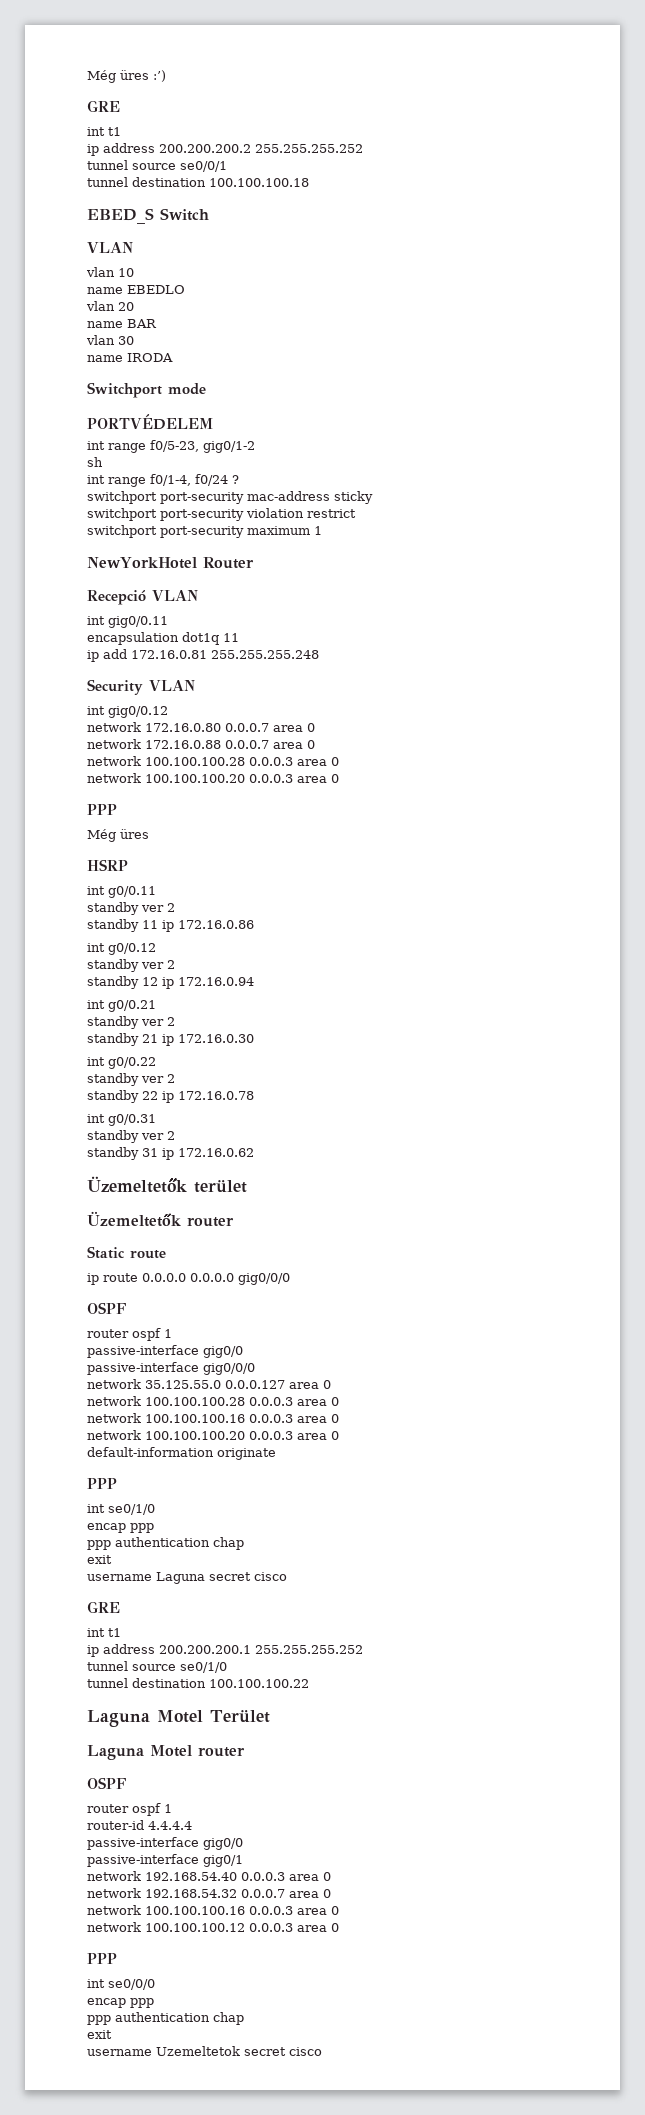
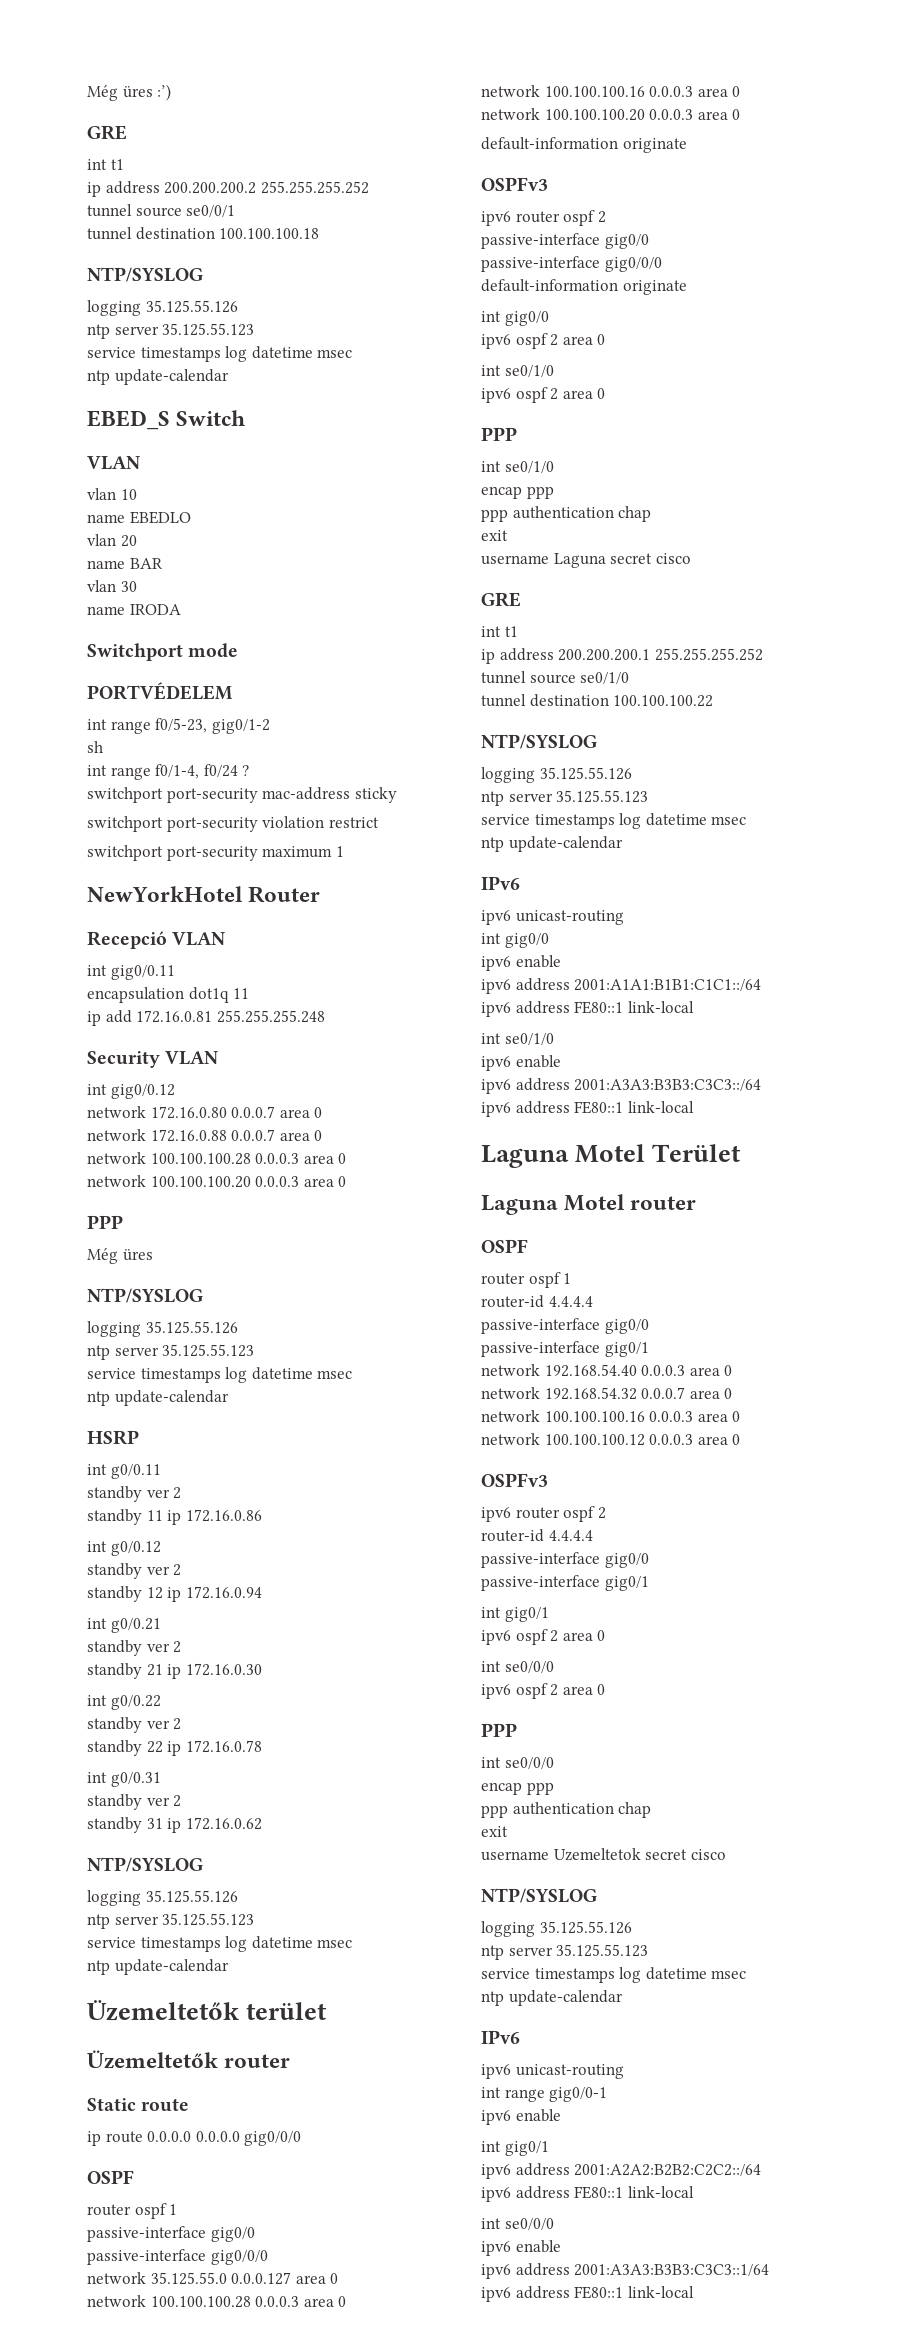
(309, 182) none -> [87,267,203,282] [87,300,238,316] [87,323,255,339] [87,346,353,362] [87,369,229,385] // NTP/SYSLOG // logging 35.125.55.126 // ntp server 35.125.55.123 // service timestamps log datetime msec // ntp update-calendar
(149, 834) none -> [87,1288,203,1303] [87,1321,238,1337] [87,1344,255,1360] [87,1367,353,1383] [87,1390,229,1406] // NTP/SYSLOG // logging 35.125.55.126 // ntp server 35.125.55.123 // service timestamps log datetime msec // ntp update-calendar
(254, 1152) none -> [87,1857,203,1872] [87,1890,238,1906] [87,1913,255,1929] [87,1936,353,1952] [87,1959,229,1975] // NTP/SYSLOG // logging 35.125.55.126 // ntp server 35.125.55.123 // service timestamps log datetime msec // ntp update-calendar
(276, 1454) none -> [481,177,548,191] [481,210,606,226] [481,233,649,249] [481,256,662,272] [481,279,687,295] [481,311,549,326] [481,333,606,349] [481,365,554,377] [481,387,606,403] // OSPFv3 // ipv6 router ospf 2 // passive-interface gig0/0 // passive-interface gig0/0/0 // default-information originate // int gig0/0 // ipv6 ospf 2 area 0 // int se0/1/0 // ipv6 ospf 2 area 0
(309, 1683) none -> [481,734,597,749] [481,767,632,783] [481,790,649,806] [481,813,747,829] [481,836,623,852] [481,876,520,890] [481,910,624,925] [481,933,549,948] [481,955,561,971] [481,978,762,994] [481,1001,694,1017] [481,1033,554,1045] [481,1055,561,1071] [481,1078,762,1094] [481,1101,694,1117] // NTP/SYSLOG // logging 35.125.55.126 // ntp server 35.125.55.123 // service timestamps log datetime msec // ntp update-calendar // IPv6 // ipv6 unicast-routing // int gig0/0 // ipv6 enable // ipv6 address 2001:A1A1:B1B1:C1C1::/64 // ipv6 address FE80::1 link-local // int se0/1/0 // ipv6 enable // ipv6 address 2001:A3A3:B3B3:C3C3::/64 // ipv6 address FE80::1 link-local
(339, 1927) none -> [481,1473,548,1487] [481,1506,606,1522] [481,1529,593,1542] [481,1552,649,1568] [481,1575,649,1591] [481,1607,549,1622] [481,1629,606,1645] [481,1661,554,1673] [481,1683,606,1699] // OSPFv3 // ipv6 router ospf 2 // router-id 4.4.4.4 // passive-interface gig0/0 // passive-interface gig0/1 // int gig0/1 // ipv6 ospf 2 area 0 // int se0/0/0 // ipv6 ospf 2 area 0
(322, 2051) none -> [481,1888,597,1903] [481,1921,632,1937] [481,1944,649,1960] [481,1967,747,1983] [481,1990,623,2006] [481,2030,520,2044] [481,2064,624,2079] [481,2087,608,2102] [481,2109,561,2125] [481,2141,549,2156] [481,2163,762,2179] [481,2186,694,2202] [481,2218,554,2230] [481,2240,561,2256] [481,2263,770,2279] [481,2286,694,2302] // NTP/SYSLOG // logging 35.125.55.126 // ntp server 35.125.55.123 // service timestamps log datetime msec // ntp update-calendar // IPv6 // ipv6 unicast-routing // int range gig0/0-1 // ipv6 enable // int gig0/1 // ipv6 address 2001:A2A2:B2B2:C2C2::/64 // ipv6 address FE80::1 link-local // int se0/0/0 // ipv6 enable // ipv6 address 2001:A3A3:B3B3:C3C3::1/64 // ipv6 address FE80::1 link-local

